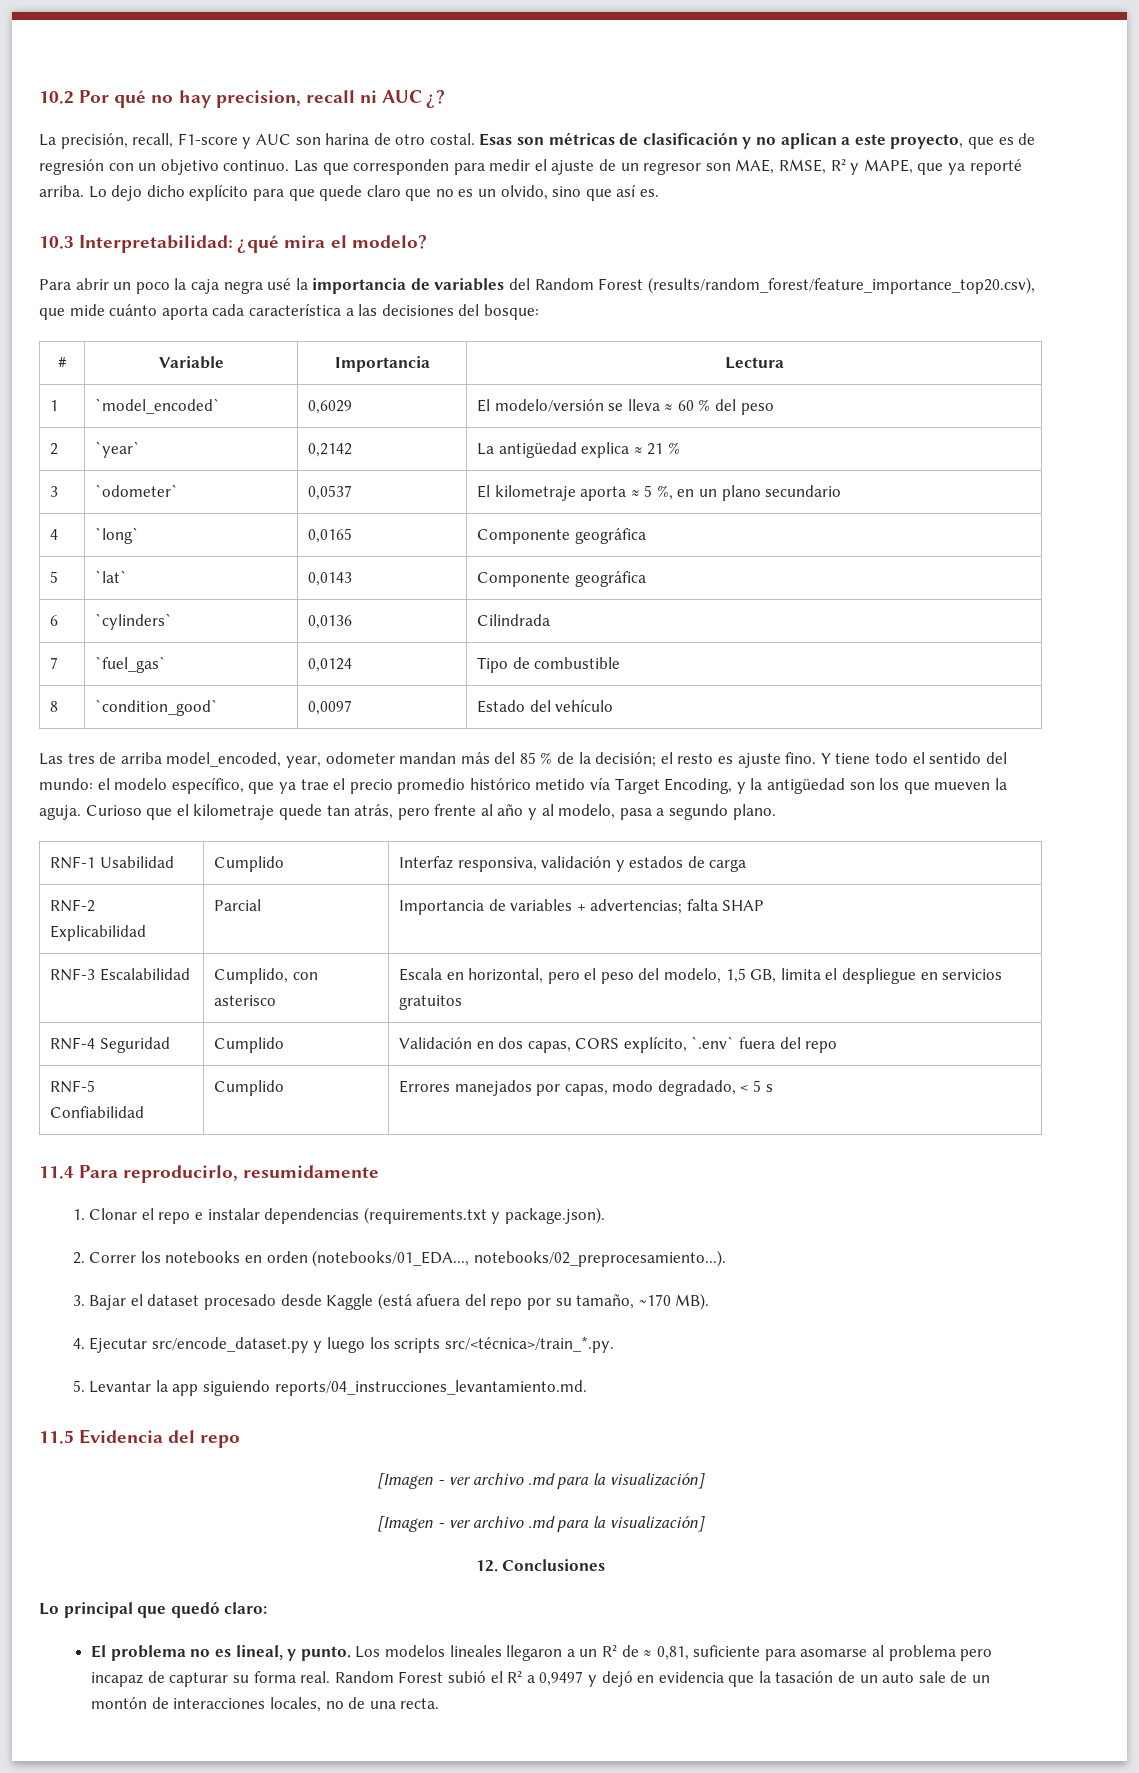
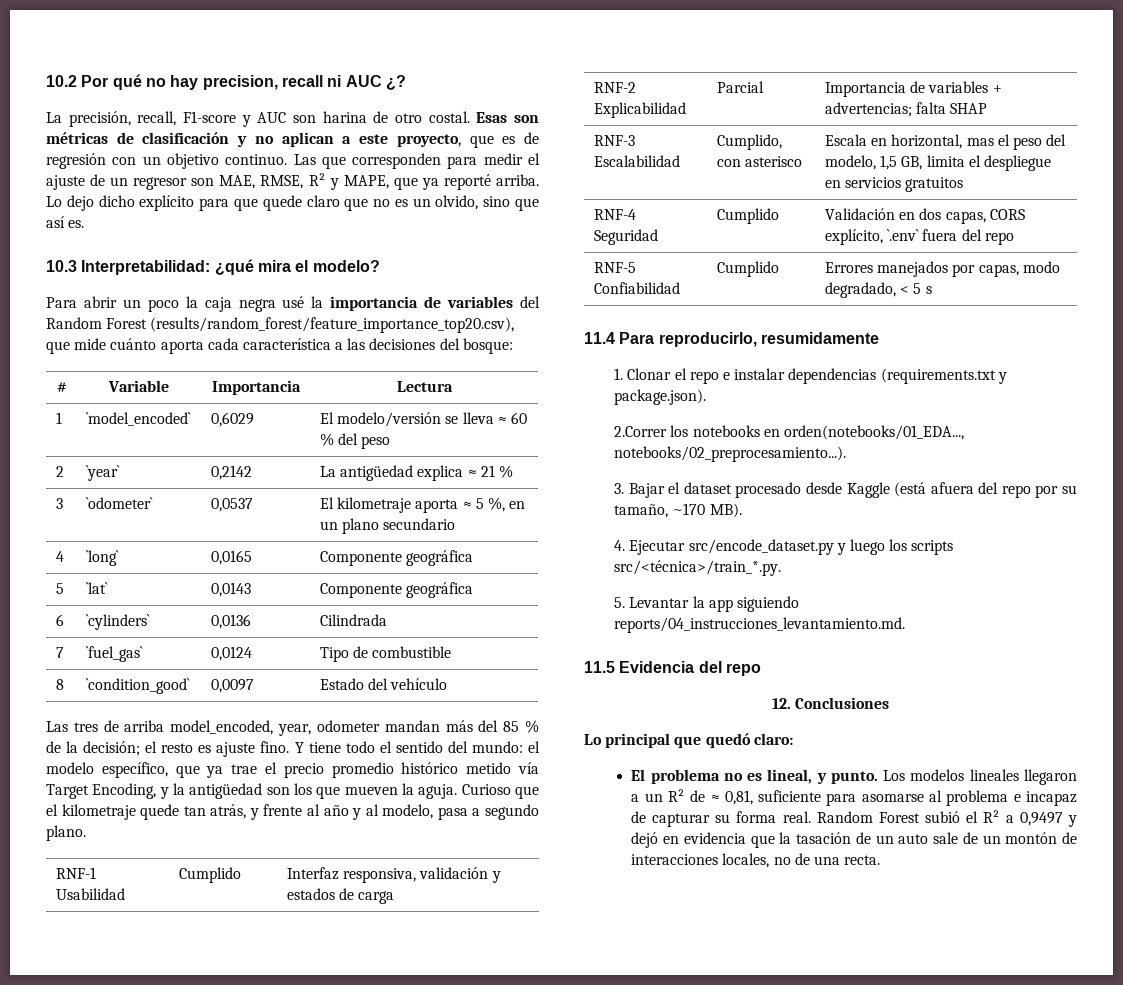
[397,808,430,820] pero -> [249,808,259,820] y
[547,972,580,984] pero -> [966,138,994,146] mas
[72,1252,137,1264] 2. Correr -> [614,426,668,437] 2.Correr
[266,1250,470,1267] orden (notebooks/01_EDA..., -> [783,425,964,440] orden(notebooks/01_EDA...,
[377,1473,705,1489] [377,1516,705,1532] // [Imagen - ver archivo .md para la visualización] // [Imagen - ver archivo .md para la visualización] -> (761, 669) none
[960,1649,993,1661] pero -> [1013,794,1021,802] e

